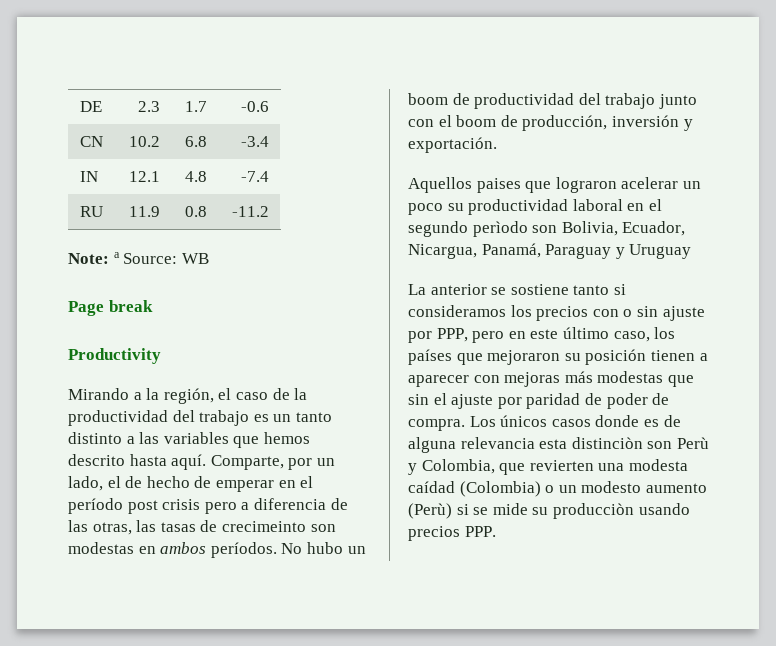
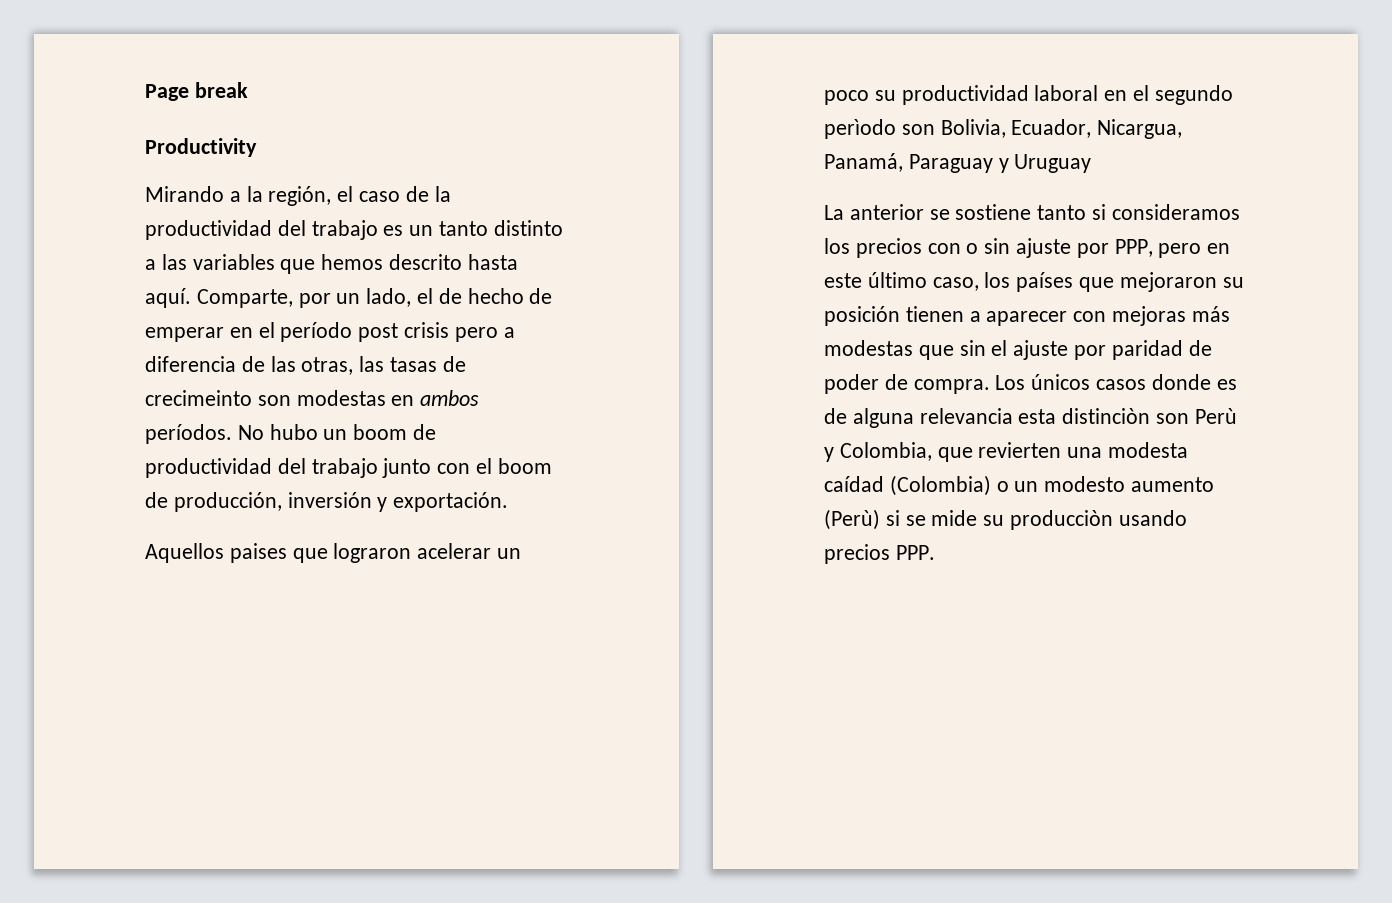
[79,101,102,112] [138,101,161,112] [185,101,208,112] [241,101,270,112] [79,136,103,147] [129,136,161,147] [185,136,208,147] [241,136,270,147] [79,171,98,182] [129,171,161,182] [185,171,208,182] [241,171,270,182] [79,206,103,217] [129,206,161,217] [185,206,208,217] [232,206,270,217] [68,252,209,264] DE | 2.3 | 1.7 | -0.6 // CN | 10.2 | 6.8 | -3.4 // IN | 12.1 | 4.8 | -7.4 // RU | 11.9 | 0.8 | -11.2 // Note: a Source: WB // -> (145, 92) none

